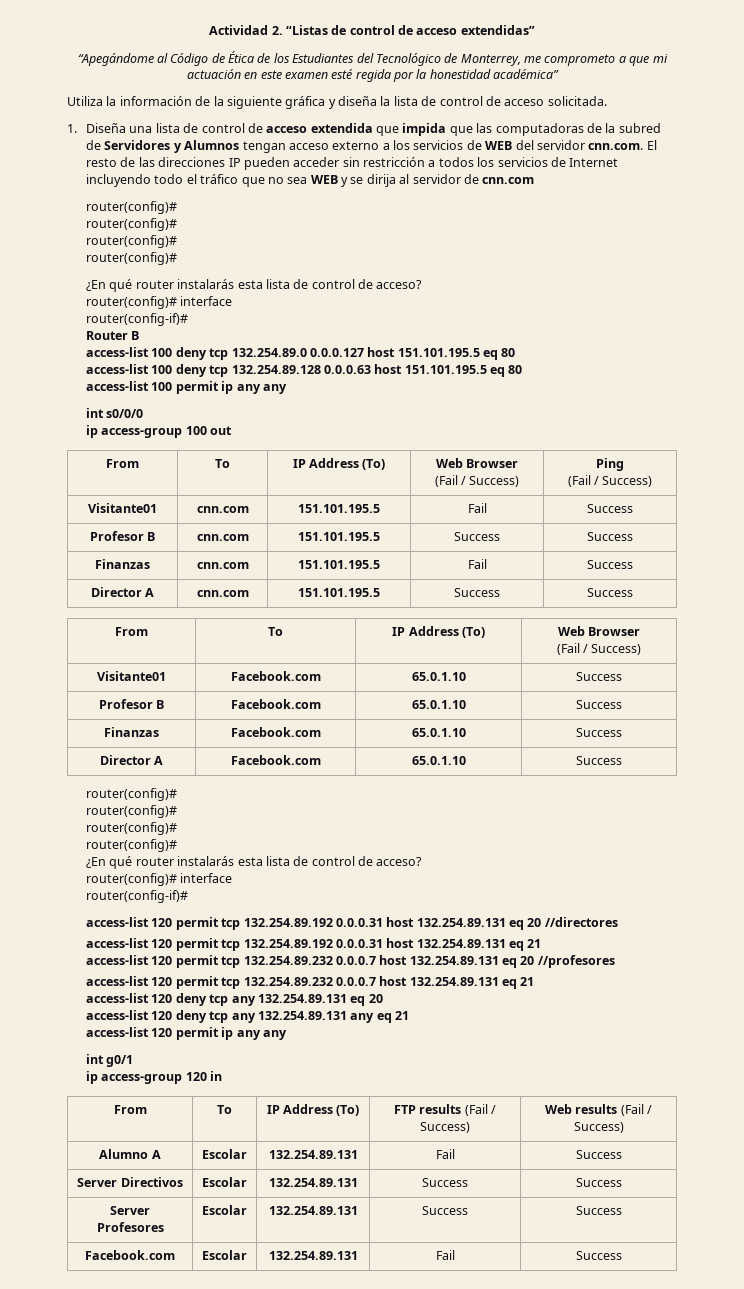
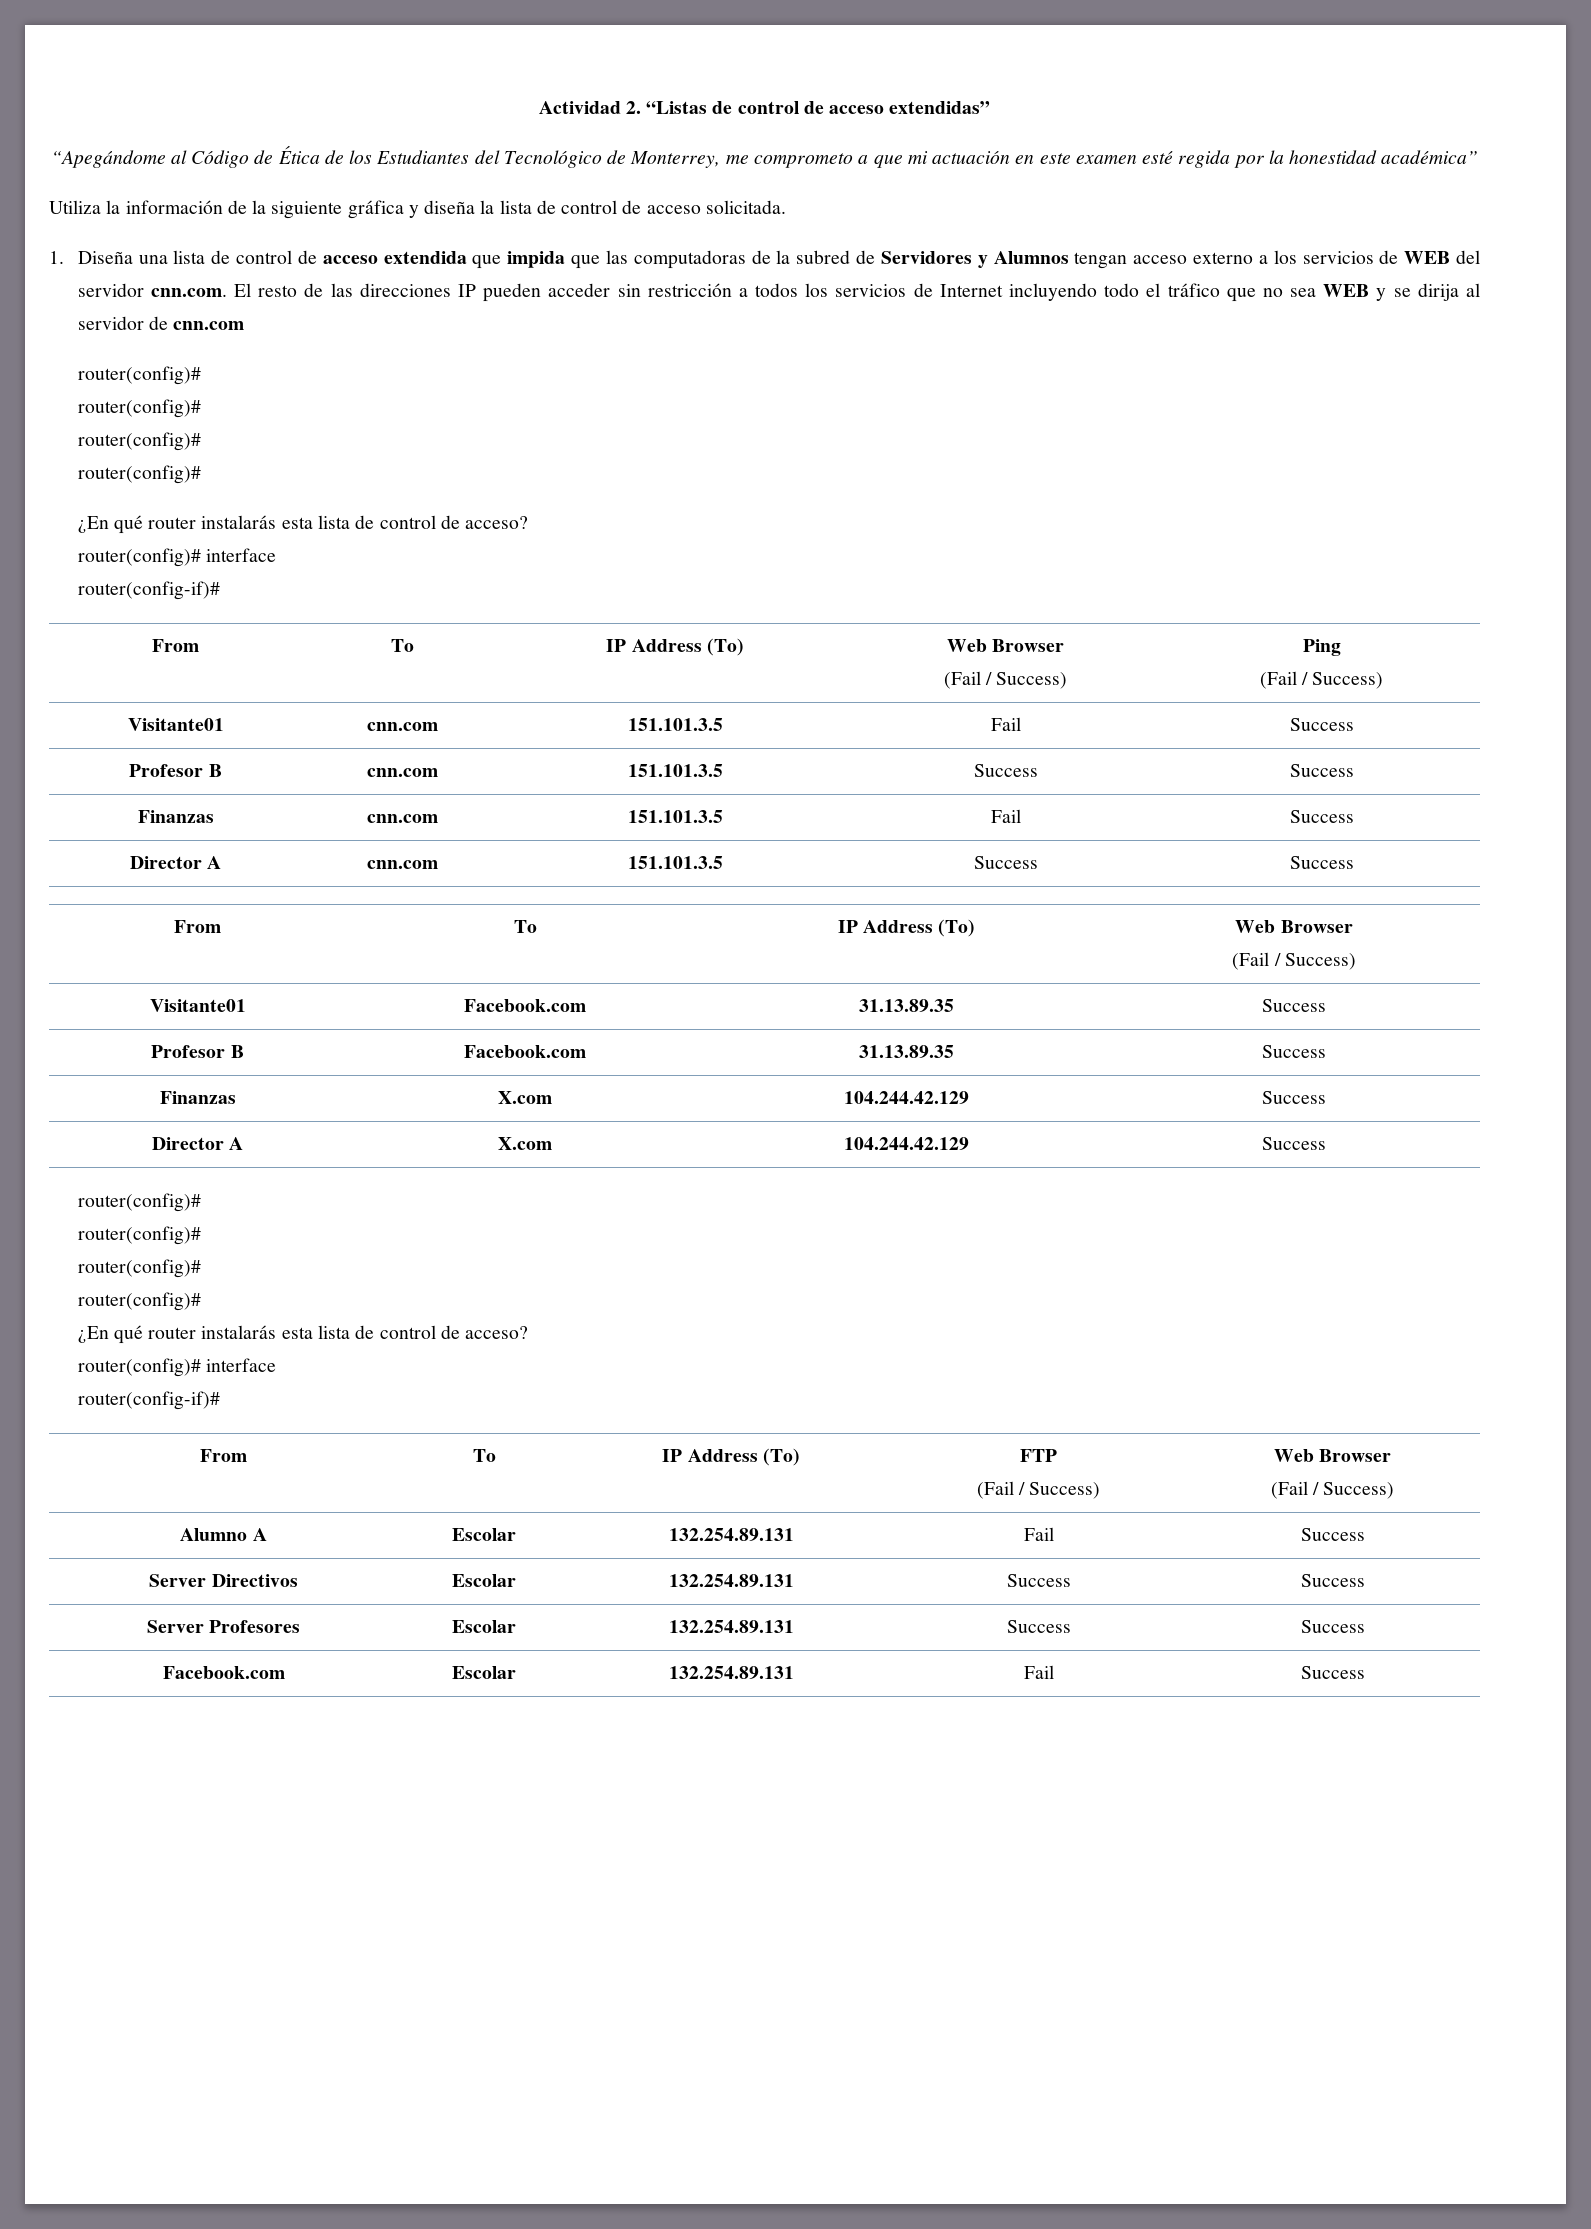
[86,331,140,340] [86,347,516,360] [86,364,523,377] [86,381,287,394] [86,408,144,418] [86,425,233,438] // Router B // access-list 100 deny tcp 132.254.89.0 0.0.0.127 host 151.101.195.5 eq 80 // access-list 100 deny tcp 132.254.89.128 0.0.0.63 host 151.101.195.5 eq 80 // access-list 100 permit ip any any // int s0/0/0 // ip access-group 100 out -> (220, 590) none
[298,504,380,513] 151.101.195.5 -> [627,718,723,731] 151.101.3.5
[298,532,380,541] 151.101.195.5 -> [627,764,723,777] 151.101.3.5
[298,560,380,569] 151.101.195.5 -> [627,810,723,823] 151.101.3.5
[298,588,380,597] 151.101.195.5 -> [627,856,723,869] 151.101.3.5
[411,672,466,681] 65.0.1.10 -> [859,999,954,1012] 31.13.89.35
[411,700,466,709] [576,700,622,709] [104,727,159,737] [230,727,321,737] [411,728,466,737] [576,728,622,737] [99,755,164,765] [230,755,321,765] [411,756,466,765] 65.0.1.10 | Success // Finanzas | Facebook.com | 65.0.1.10 | Success // Director A | Facebook.com | 65.0.1.10 -> [859,1045,954,1058] [1262,1045,1326,1058] [159,1091,236,1104] [497,1091,552,1104] [844,1091,969,1104] [1262,1091,1326,1104] [151,1137,244,1150] [497,1137,552,1150] [844,1137,969,1150] 31.13.89.35 | Success // Finanzas | X.com | 104.244.42.129 | Success // Director A | X.com | 104.244.42.129
[86,917,618,930] [86,938,542,951] [86,955,615,968] [86,976,535,989] [86,993,383,1006] [86,1010,410,1023] [86,1027,287,1040] [86,1054,134,1067] [86,1071,223,1084] // access-list 120 permit tcp 132.254.89.192 0.0.0.31 host 132.254.89.131 eq 20 //directores // access-list 120 permit tcp 132.254.89.192 0.0.0.31 host 132.254.89.131 eq 21 // access-list 120 permit tcp 132.254.89.232 0.0.0.7 host 132.254.89.131 eq 20 //profesores // access-list 120 permit tcp 132.254.89.232 0.0.0.7 host 132.254.89.131 eq 21 // access-list 120 deny tcp any 132.254.89.131 eq 20 // access-list 120 deny tcp any 132.254.89.131 any eq 21 // access-list 120 permit ip any any // int g0/1 // ip access-group 120 in -> (220, 1400) none
[419,1104,462,1114] results -> (1057, 1455) //
[575,1104,618,1114] results -> [1319,1449,1392,1462] Browser //

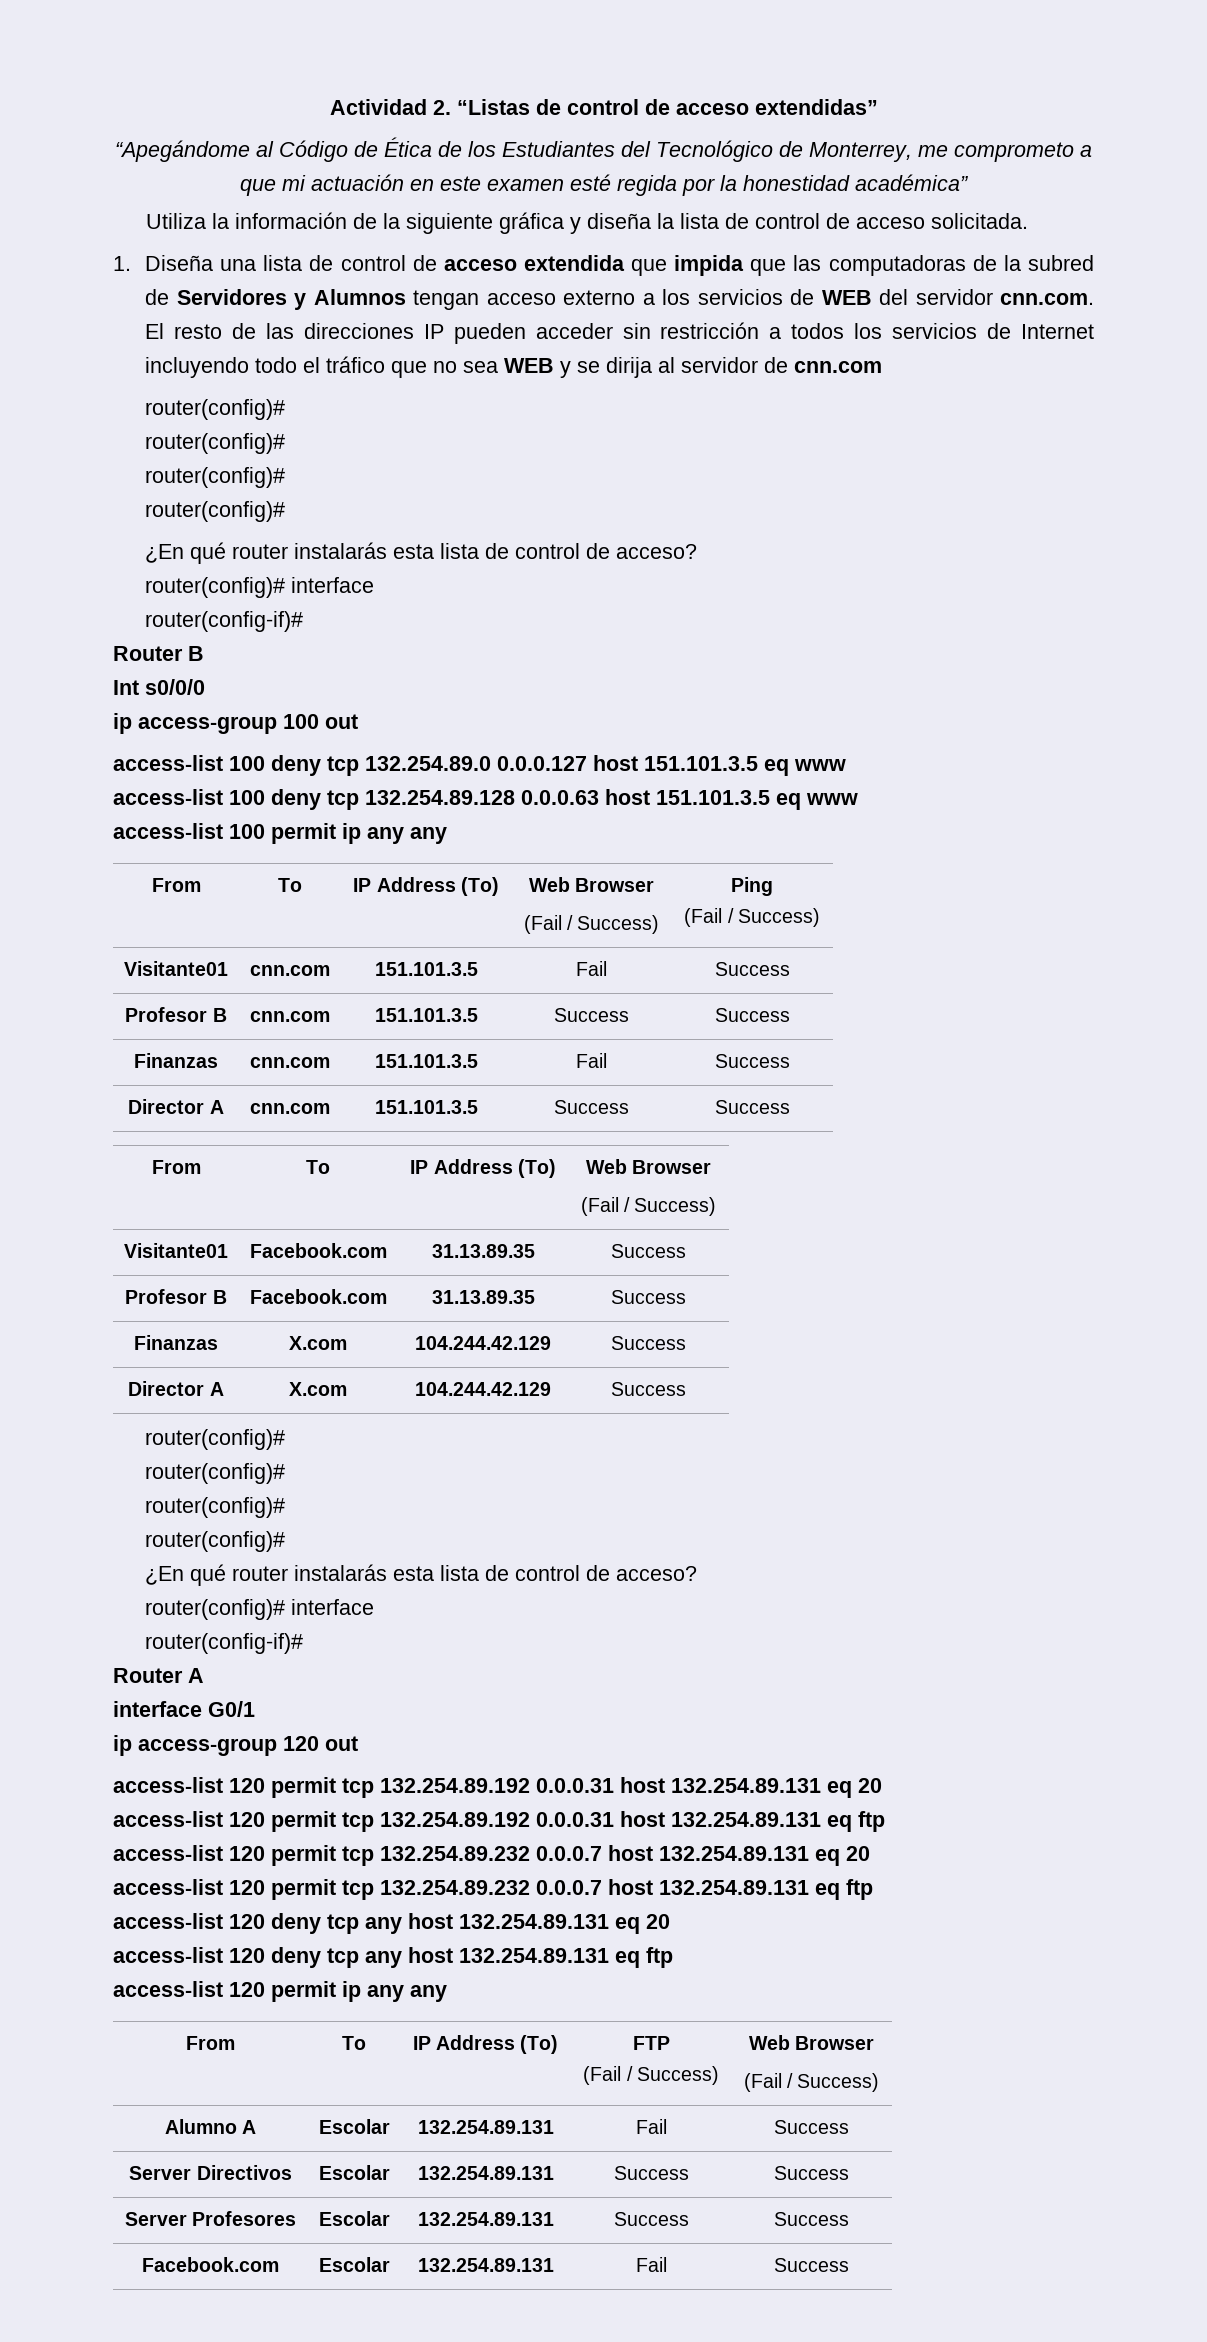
(220, 590) none -> [113,646,204,661] [113,679,205,695] [113,713,358,734] [113,755,846,776] [113,789,858,810] [113,823,447,844] // Router B // Int s0/0/0 // ip access-group 100 out // access-list 100 deny tcp 132.254.89.0 0.0.0.127 host 151.101.3.5 eq www // access-list 100 deny tcp 132.254.89.128 0.0.0.63 host 151.101.3.5 eq www // access-list 100 permit ip any any
(220, 1400) none -> [113,1668,204,1683] [113,1701,255,1717] [113,1735,358,1756] [113,1777,882,1798] [113,1811,885,1832] [113,1845,870,1866] [113,1879,873,1900] [113,1913,670,1934] [113,1947,673,1968] [113,1981,447,2002] // Router A // interface G0/1 // ip access-group 120 out // access-list 120 permit tcp 132.254.89.192 0.0.0.31 host 132.254.89.131 eq 20 // access-list 120 permit tcp 132.254.89.192 0.0.0.31 host 132.254.89.131 eq ftp // access-list 120 permit tcp 132.254.89.232 0.0.0.7 host 132.254.89.131 eq 20 // access-list 120 permit tcp 132.254.89.232 0.0.0.7 host 132.254.89.131 eq ftp // access-list 120 deny tcp any host 132.254.89.131 eq 20 // access-list 120 deny tcp any host 132.254.89.131 eq ftp // access-list 120 permit ip any any

